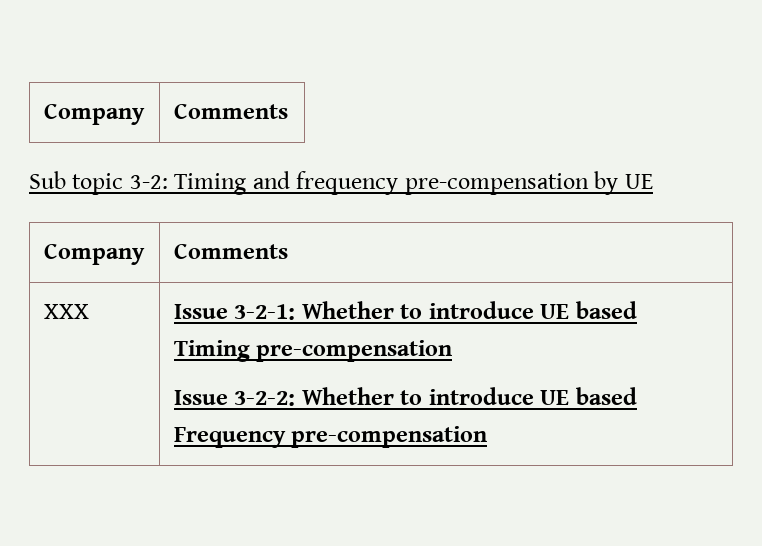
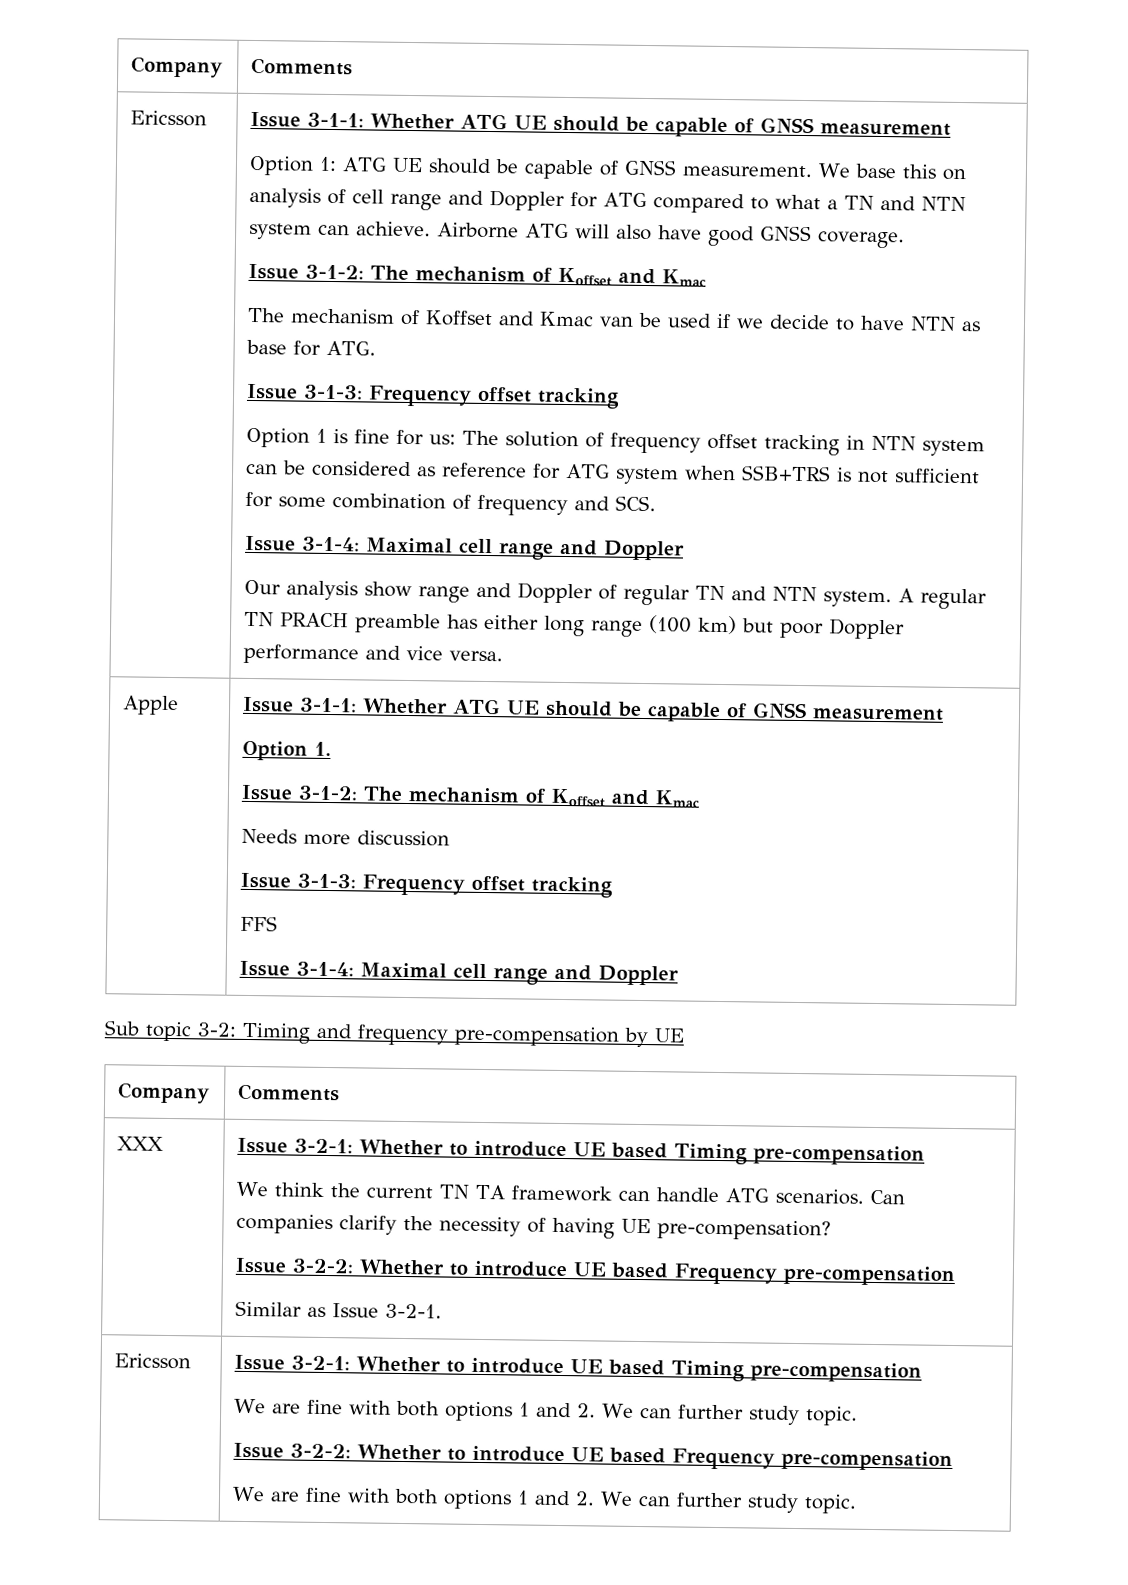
[43,104,145,125] [173,104,288,119] Company | Comments -> [131,56,224,78] [251,57,354,76] [130,110,208,127] [250,111,952,138] [249,155,967,181] [249,187,967,214] [249,221,906,249] [248,263,707,287] [247,307,982,332] [246,339,377,356] [246,383,621,409] [246,427,986,457] [246,460,981,485] [245,491,657,517] [245,535,686,561] [244,579,988,610] [244,611,906,640] [243,643,504,665] [122,695,180,716] [243,696,945,722] [242,740,332,761] [241,784,701,808] [241,828,451,847] [240,872,614,898] [240,915,279,932] [239,960,680,986] Company | Comments // Ericsson | Issue 3-1-1: Whether ATG UE should be capable of GNSS measurement // Option 1: ATG UE should be capable of GNSS measurement. We base this on analysis of cell range and Doppler for ATG compared to what a TN and NTN system can achieve. Airborne ATG will also have good GNSS coverage. // Issue 3-1-2: The mechanism of Koffset and Kmac // The mechanism of Koffset and Kmac van be used if we decide to have NTN as base for ATG. // Issue 3-1-3: Frequency offset tracking // Option 1 is fine for us: The solution of frequency offset tracking in NTN system can be considered as reference for ATG system when SSB+TRS is not sufficient for some combination of frequency and SCS. // Issue 3-1-4: Maximal cell range and Doppler // Our analysis show range and Doppler of regular TN and NTN system. A regular TN PRACH preamble has either long range (100 km) but poor Doppler performance and vice versa. // Apple | Issue 3-1-1: Whether ATG UE should be capable of GNSS measurement // Option 1. // Issue 3-1-2: The mechanism of Koffset and Kmac // Needs more discussion // Issue 3-1-3: Frequency offset tracking // FFS // Issue 3-1-4: Maximal cell range and Doppler
[173,387,637,406] [173,426,488,448] // Issue 3-2-2: Whether to introduce UE based Frequency pre-compensation -> [236,1181,906,1205] [236,1213,832,1241] [235,1257,956,1287] [235,1300,443,1319] [114,1353,192,1370] [234,1354,923,1383] [234,1398,859,1426] [233,1442,954,1472] [232,1486,858,1514] // We think the current TN TA framework can handle ATG scenarios. Can companies clarify the necessity of having UE pre-compensation? // Issue 3-2-2: Whether to introduce UE based Frequency pre-compensation // Similar as Issue 3-2-1. // Ericsson | Issue 3-2-1: Whether to introduce UE based Timing pre-compensation // We are fine with both options 1 and 2. We can further study topic. // Issue 3-2-2: Whether to introduce UE based Frequency pre-compensation // We are fine with both options 1 and 2. We can further study topic.

